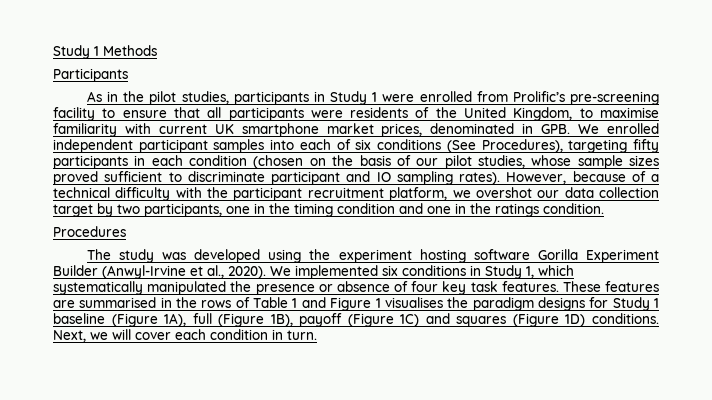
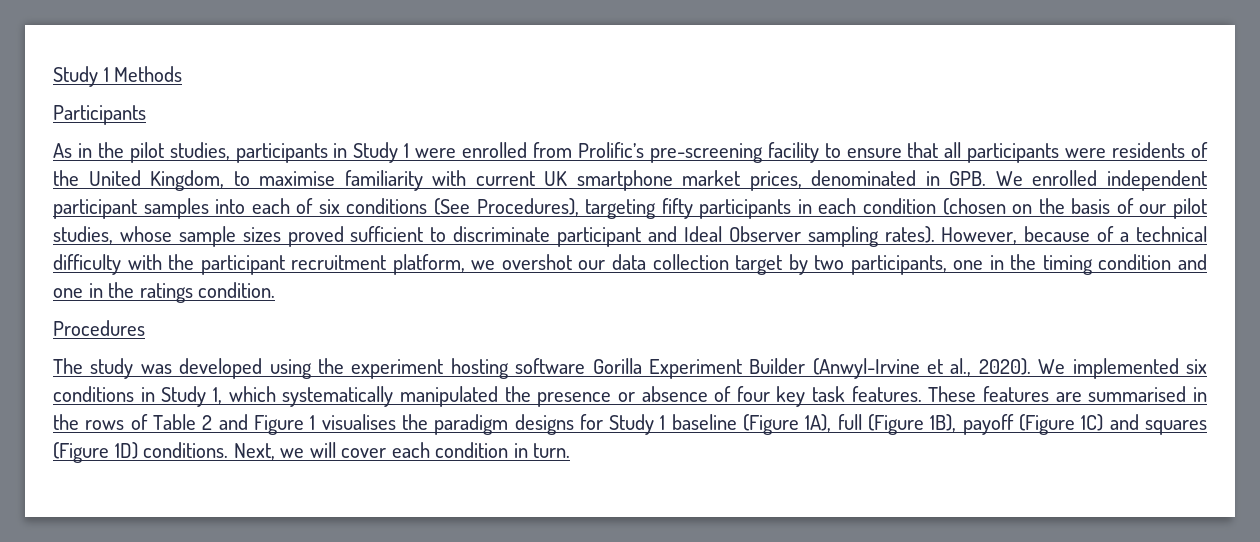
[376,172,391,182] IO -> [683,226,801,242] Ideal Observer
[292,298,298,308] 1 -> [202,415,213,430] 2

